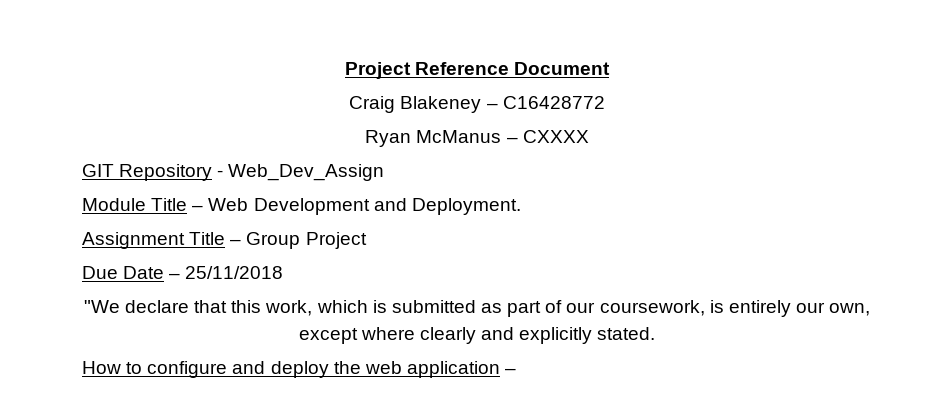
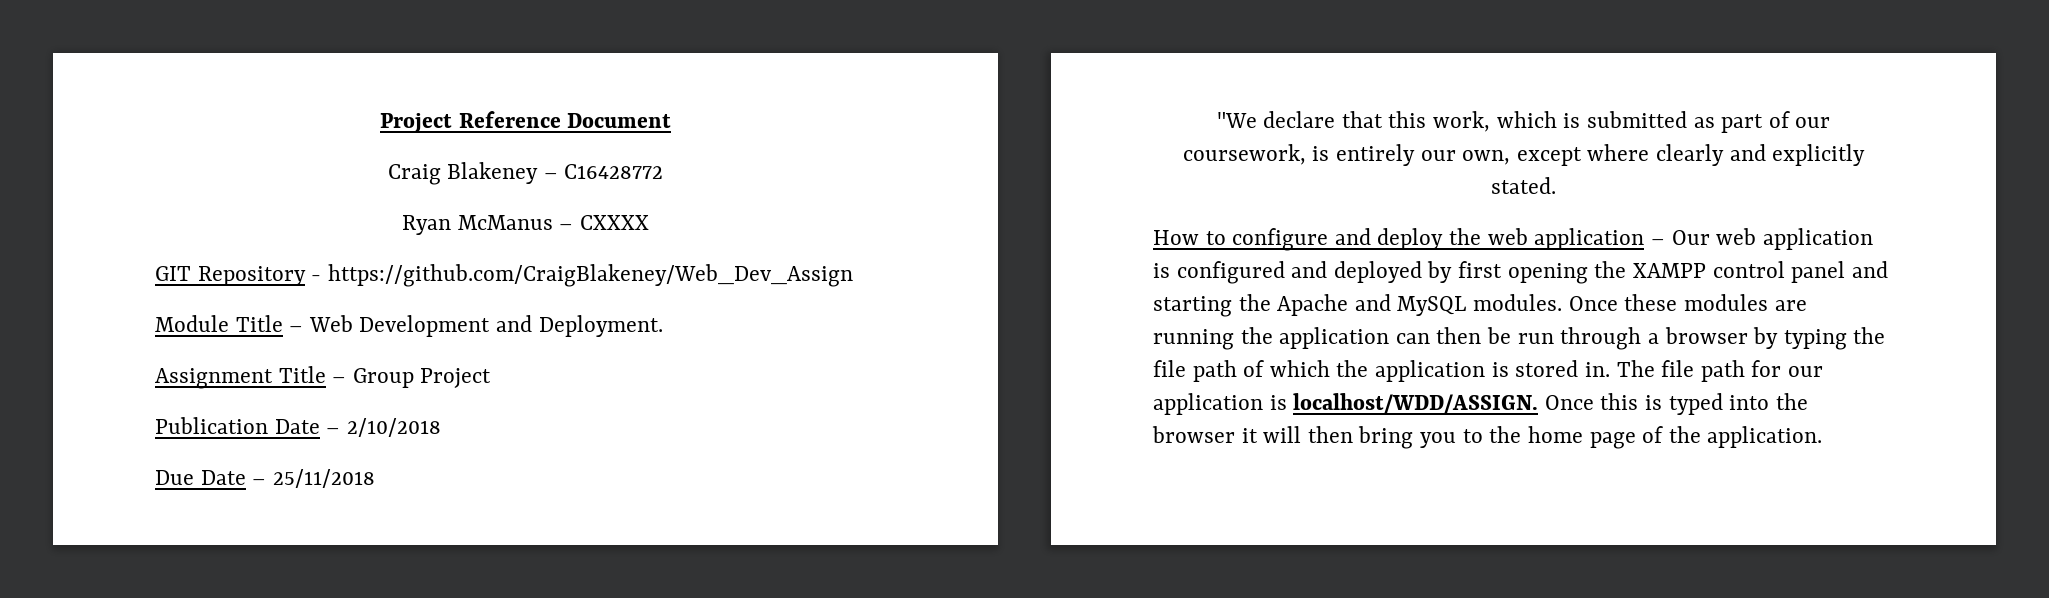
[228,164,385,181] Web_Dev_Assign -> [327,264,853,287] https://github.com/CraigBlakeney/Web_Dev_Assign
(367, 240) none -> [155,417,441,437] // Publication Date – 2/10/2018
(517, 371) none -> [1671,228,1873,250] [1153,261,1888,284] [1153,294,1807,317] [1153,327,1886,350] [1153,360,1823,382] [1153,393,1808,415] [1152,426,1823,449] Our web application is configured and deployed by first opening the XAMPP control panel and starting the Apache and MySQL modules. Once these modules are running the application can then be run through a browser by typing the file path of which the application is stored in. The file path for our application is localhost/WDD/ASSIGN. Once this is typed into the browser it will then bring you to the home page of the application.

